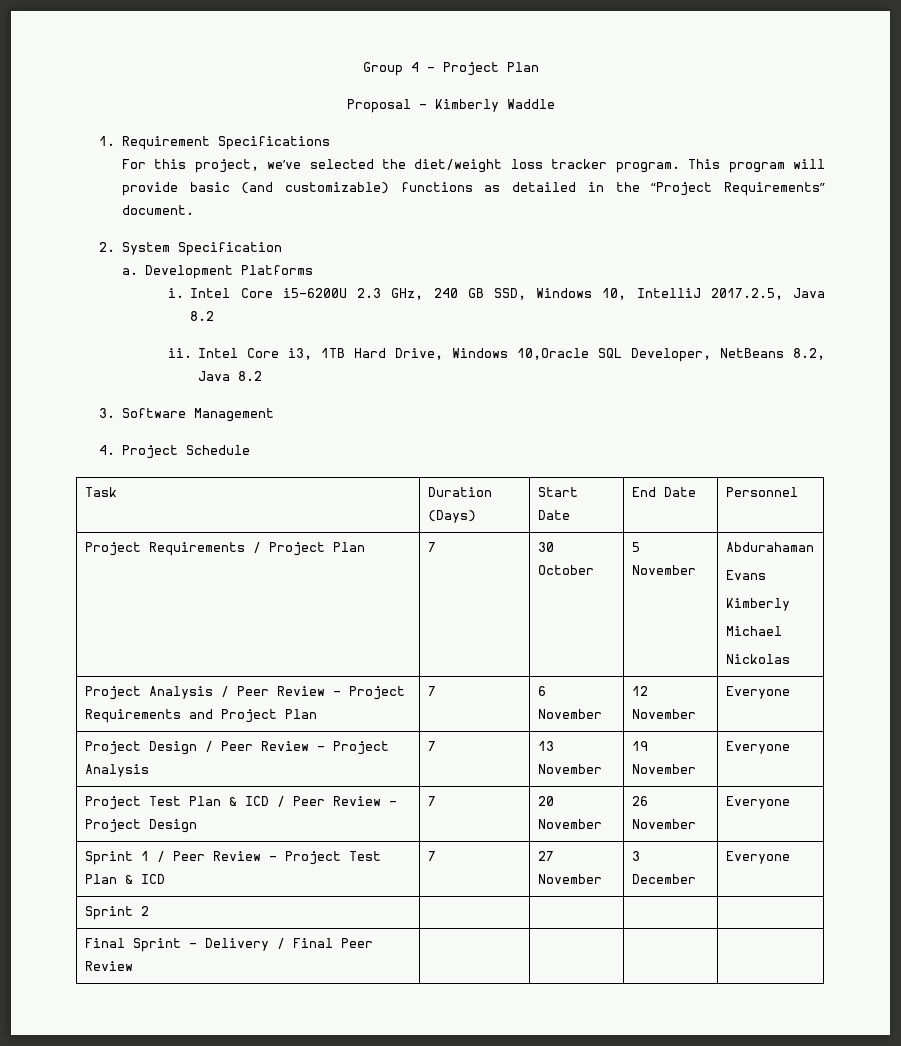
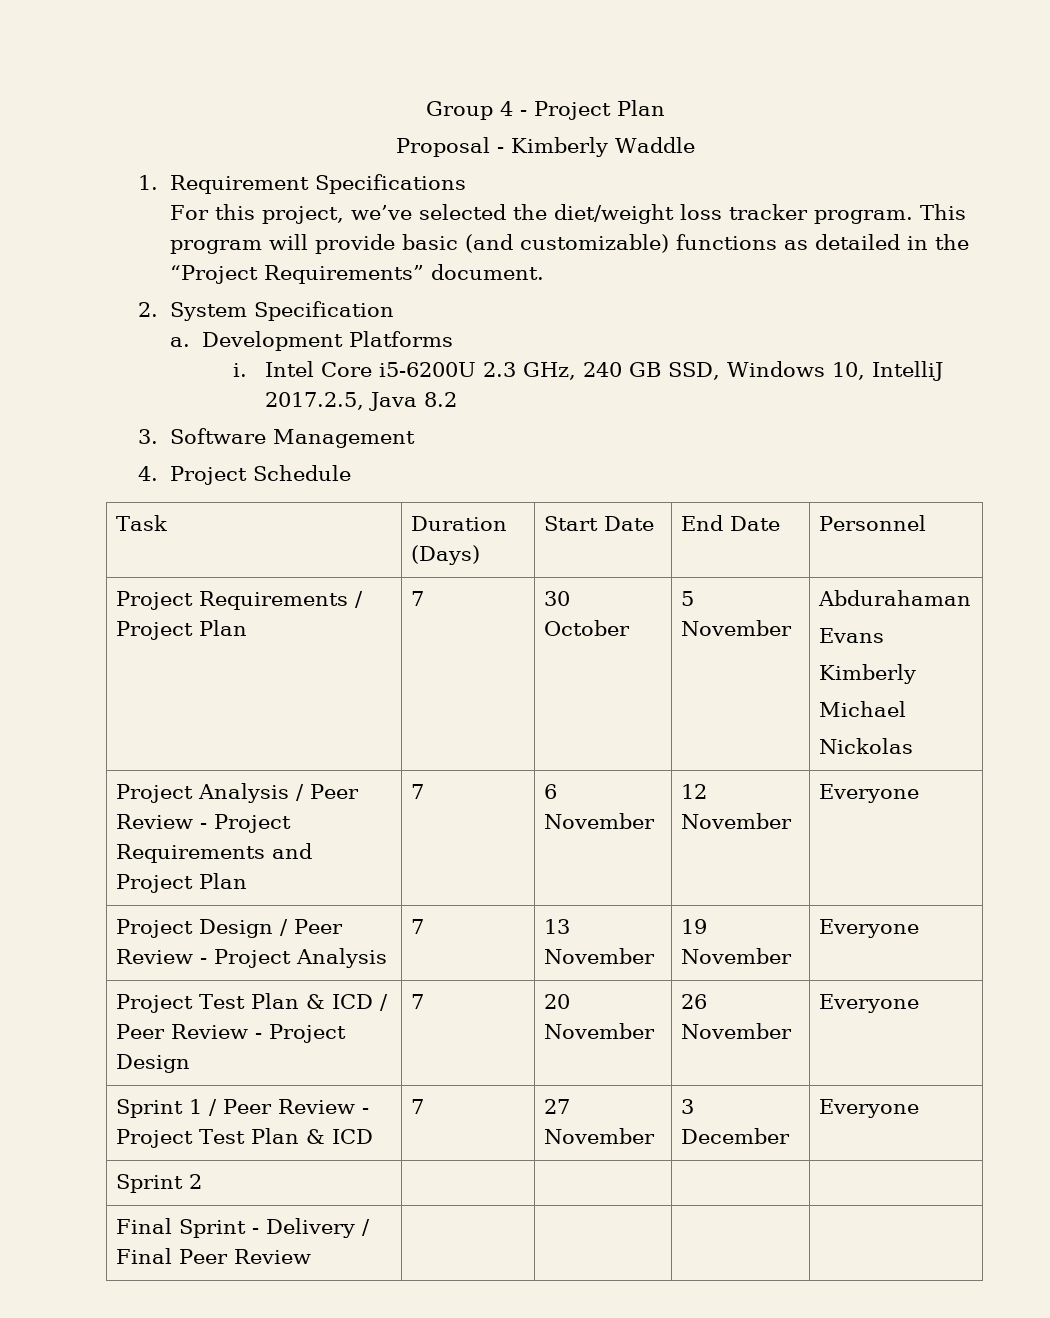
[167,348,826,362] [198,371,263,381] // ii. Intel Core i3, 1TB Hard Drive, Windows 10,Oracle SQL Developer, NetBeans 8.2, Java 8.2 -> (458, 399) none

